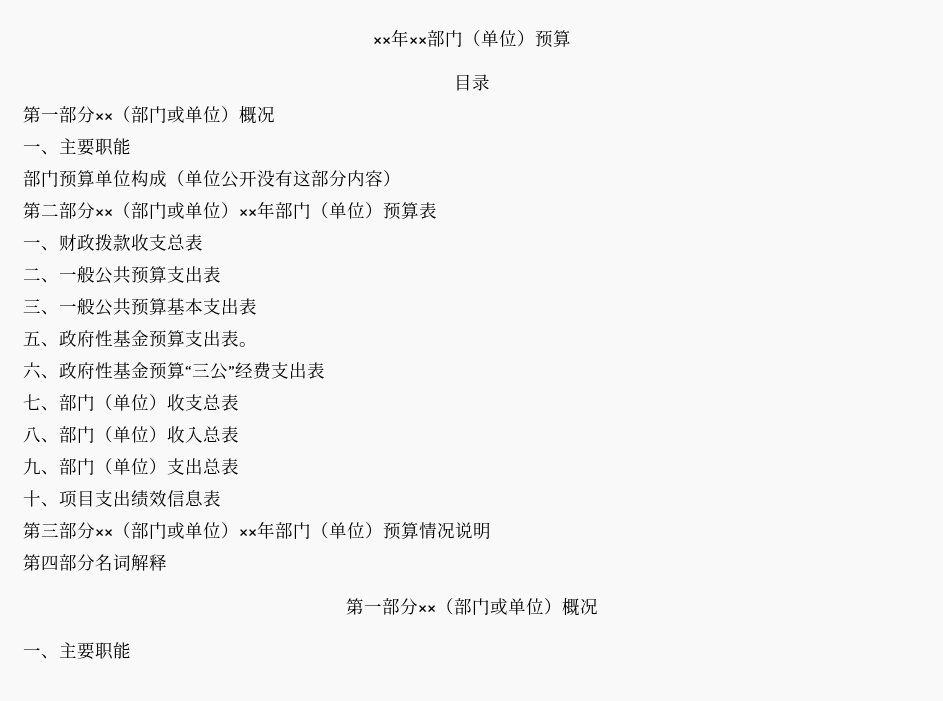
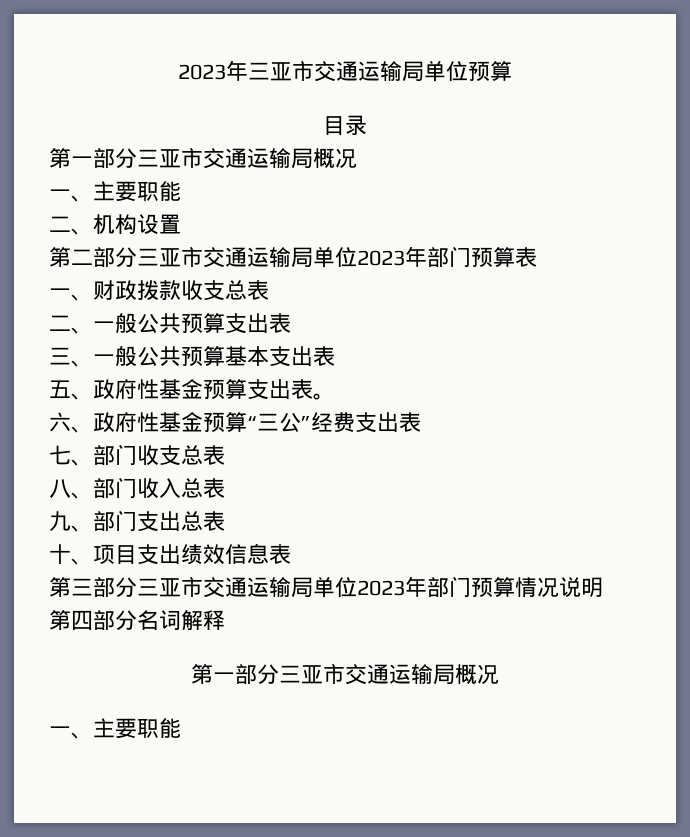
[372,29,535,47] ××年××部门（单位） -> [178,60,468,82] 2023年三亚市交通运输局单位
[95,106,239,123] ××（部门或单位） -> [137,148,313,169] 三亚市交通运输局
[23,170,401,188] [23,201,383,219] 部门预算单位构成（单位公开没有这部分内容） // 第二部分××（部门或单位）××年部门（单位） -> [49,214,181,235] [49,246,471,268] 二、机构设置 // 第二部分三亚市交通运输局单位2023年部门
[95,394,167,411] （单位） -> (137, 455) none
[95,426,167,443] （单位） -> (137, 488) none
[95,458,167,475] （单位） -> (137, 521) none
[95,521,383,539] ××（部门或单位）××年部门（单位） -> [137,576,471,598] 三亚市交通运输局单位2023年部门
[417,598,562,615] ××（部门或单位） -> [279,664,455,685] 三亚市交通运输局

